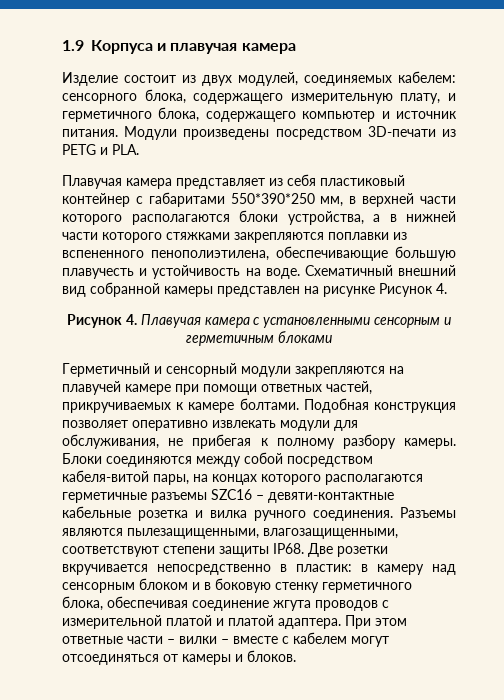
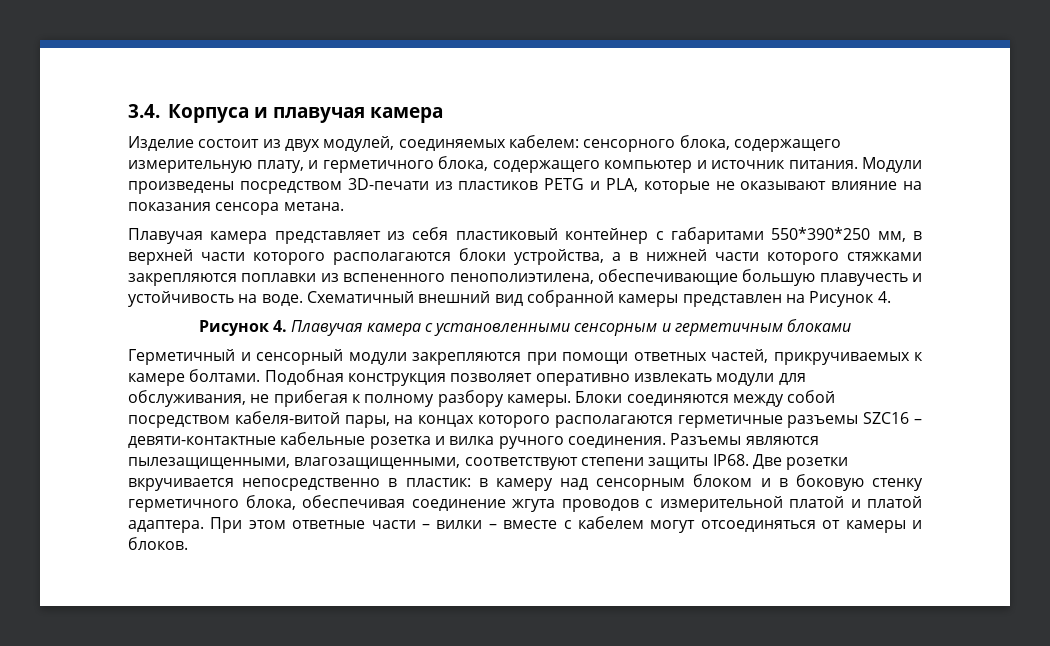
[62,40,84,51] 1.9 -> [128,104,160,118] 3.4.
(456, 133) none -> [458,181,539,190] пластиков
[112,144,139,155] PLA. -> [605,178,923,194] [128,202,344,215] PLA, которые не оказывают влияние на показания сенсора метана.
[323,286,375,297] рисунке -> (805, 298) none
[389,366,404,374] [62,381,171,395] на плавучей камере -> (521, 358) none

